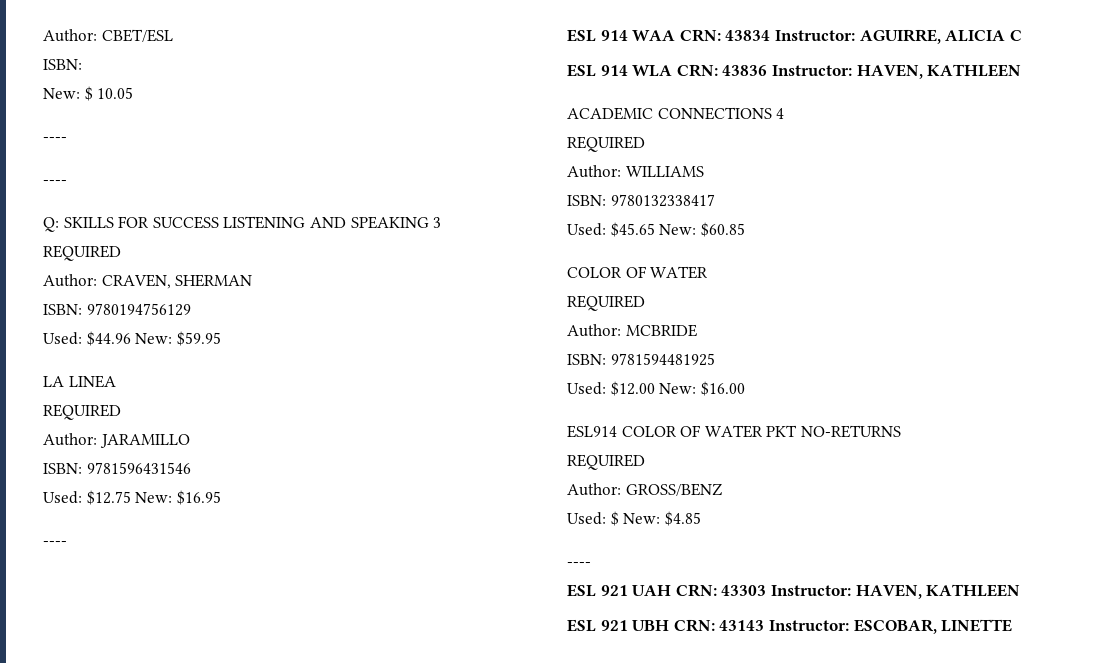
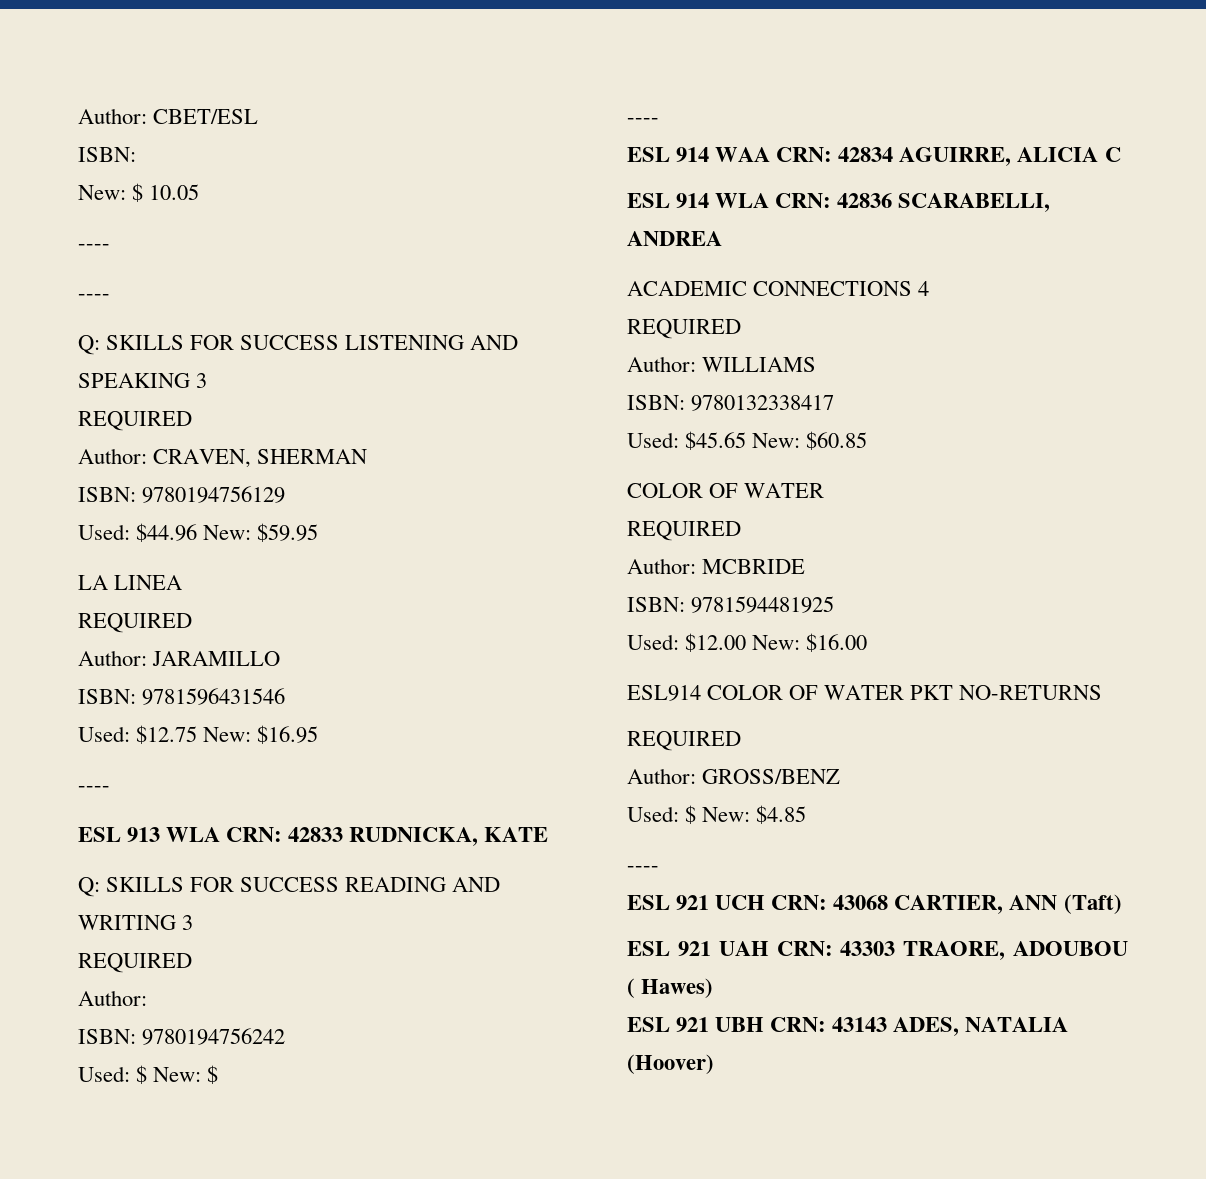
(67, 543) none -> [78,827,549,846] [78,877,501,897] [78,915,194,930] [78,953,192,973] [78,990,147,1006] [78,1028,286,1045] [78,1065,219,1084] [627,118,659,124] // ESL 913 WLA CRN: 42833 RUDNICKA, KATE // Q: SKILLS FOR SUCCESS READING AND WRITING 3 // REQUIRED // Author: // ISBN: 9780194756242 // Used: $ New: $ // ----
[725,30,855,41] 43834 Instructor: -> [838,147,894,162] 42834
[722,64,1022,79] 43836 Instructor: HAVEN, KATHLEEN -> [837,193,1051,212] [627,231,722,246] 42836 SCARABELLI, ANDREA
(591, 564) none -> [627,894,1122,914] // ESL 921 UCH CRN: 43068 CARTIER, ANN (Taft)
[770,584,1021,599] Instructor: HAVEN, KATHLEEN -> [903,941,1128,960] [627,978,714,998] TRAORE, ADOUBOU ( Hawes)
[768,619,1013,634] Instructor: ESCOBAR, LINETTE -> [893,1017,1069,1036] [627,1054,714,1074] ADES, NATALIA (Hoover)

